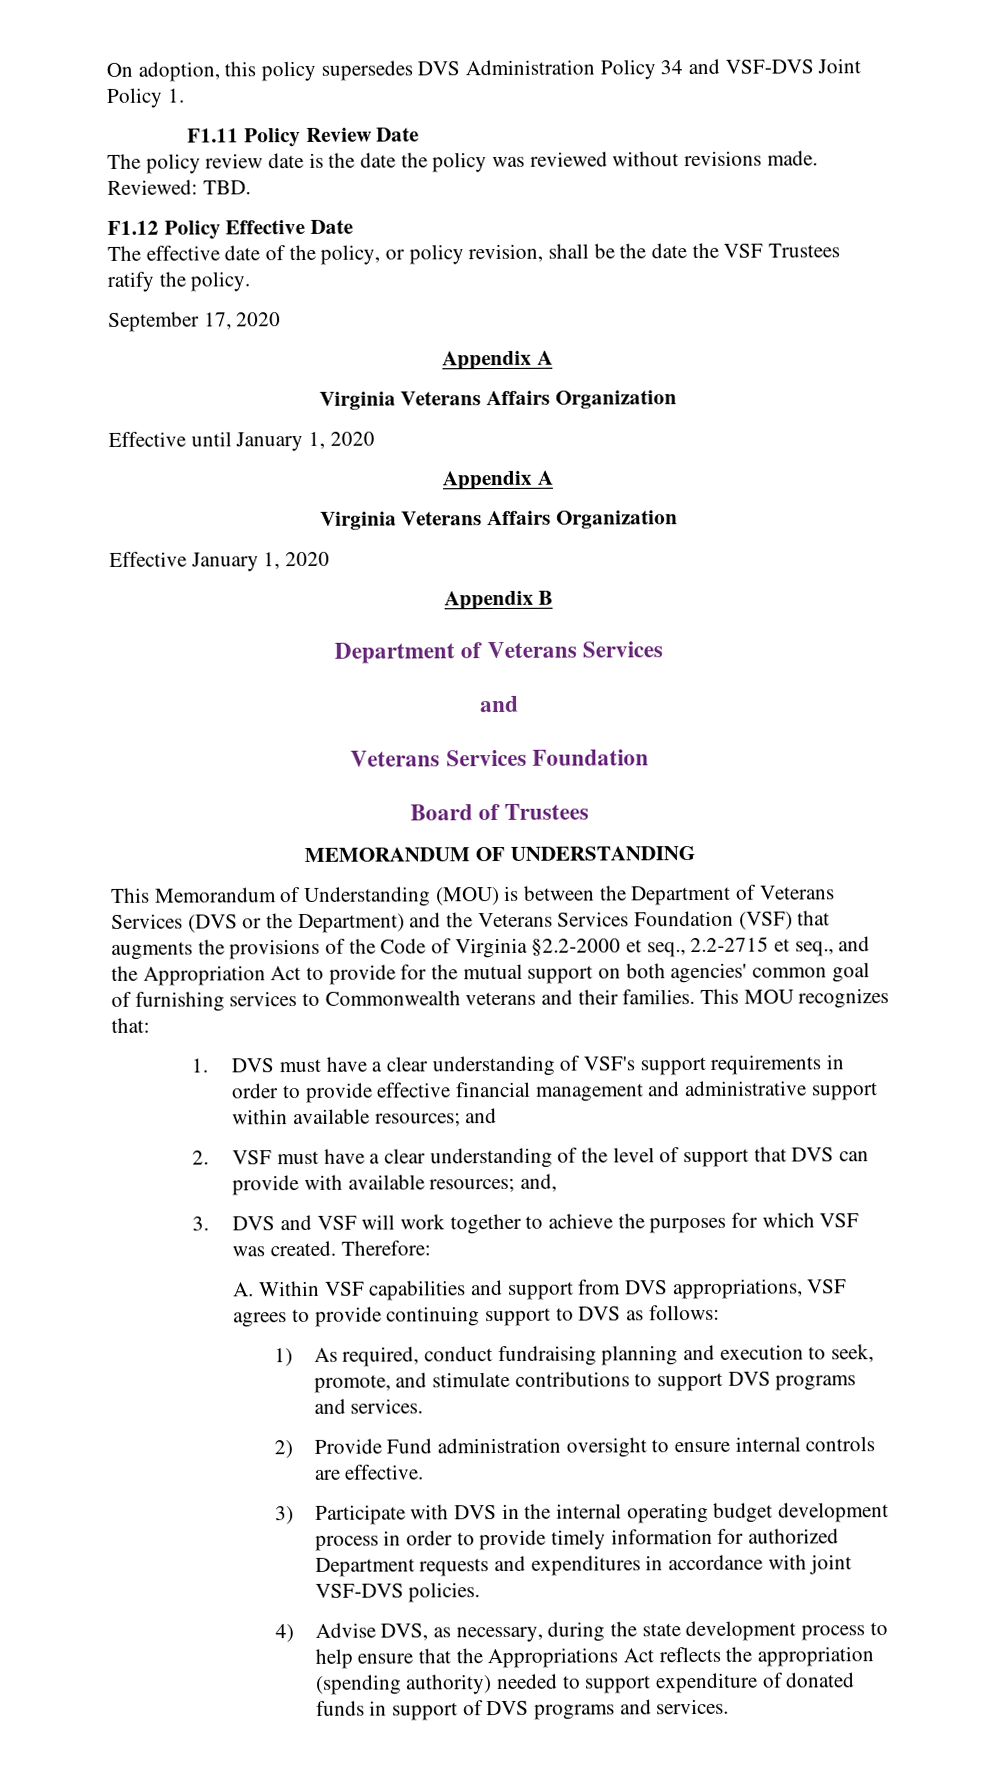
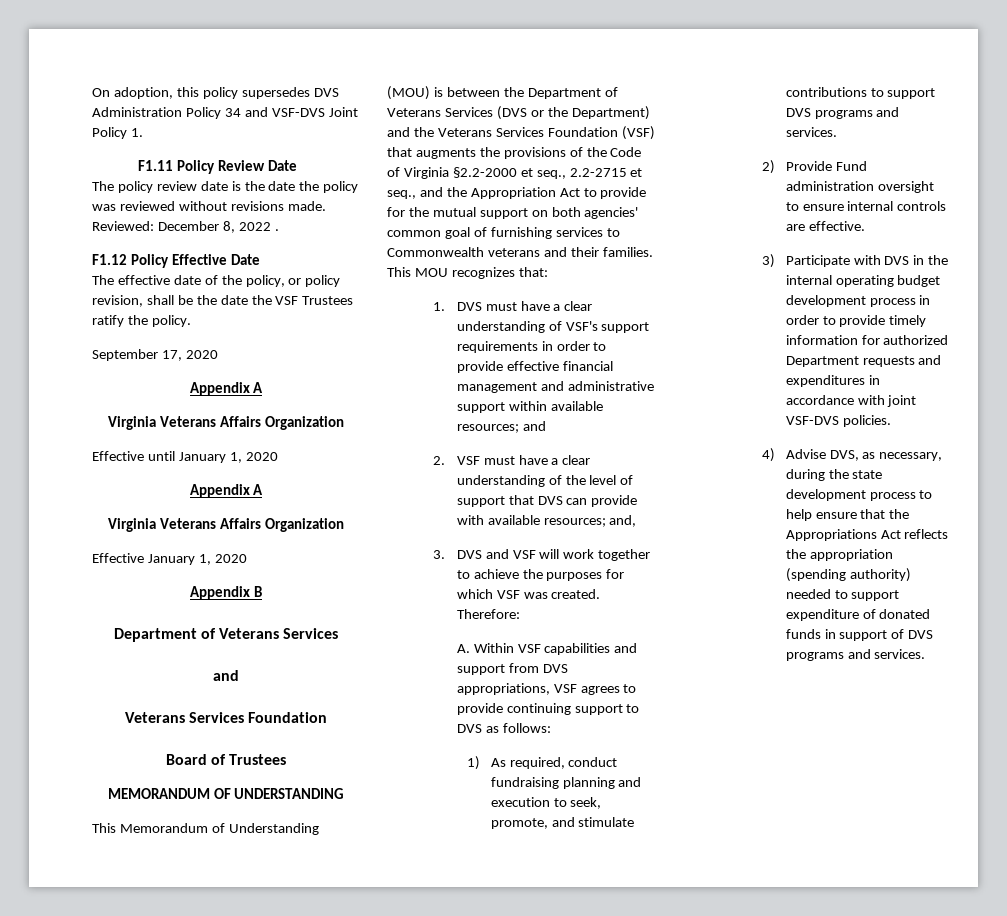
[202,180,251,195] TBD. -> [157,221,279,233] December 8, 2022 .

